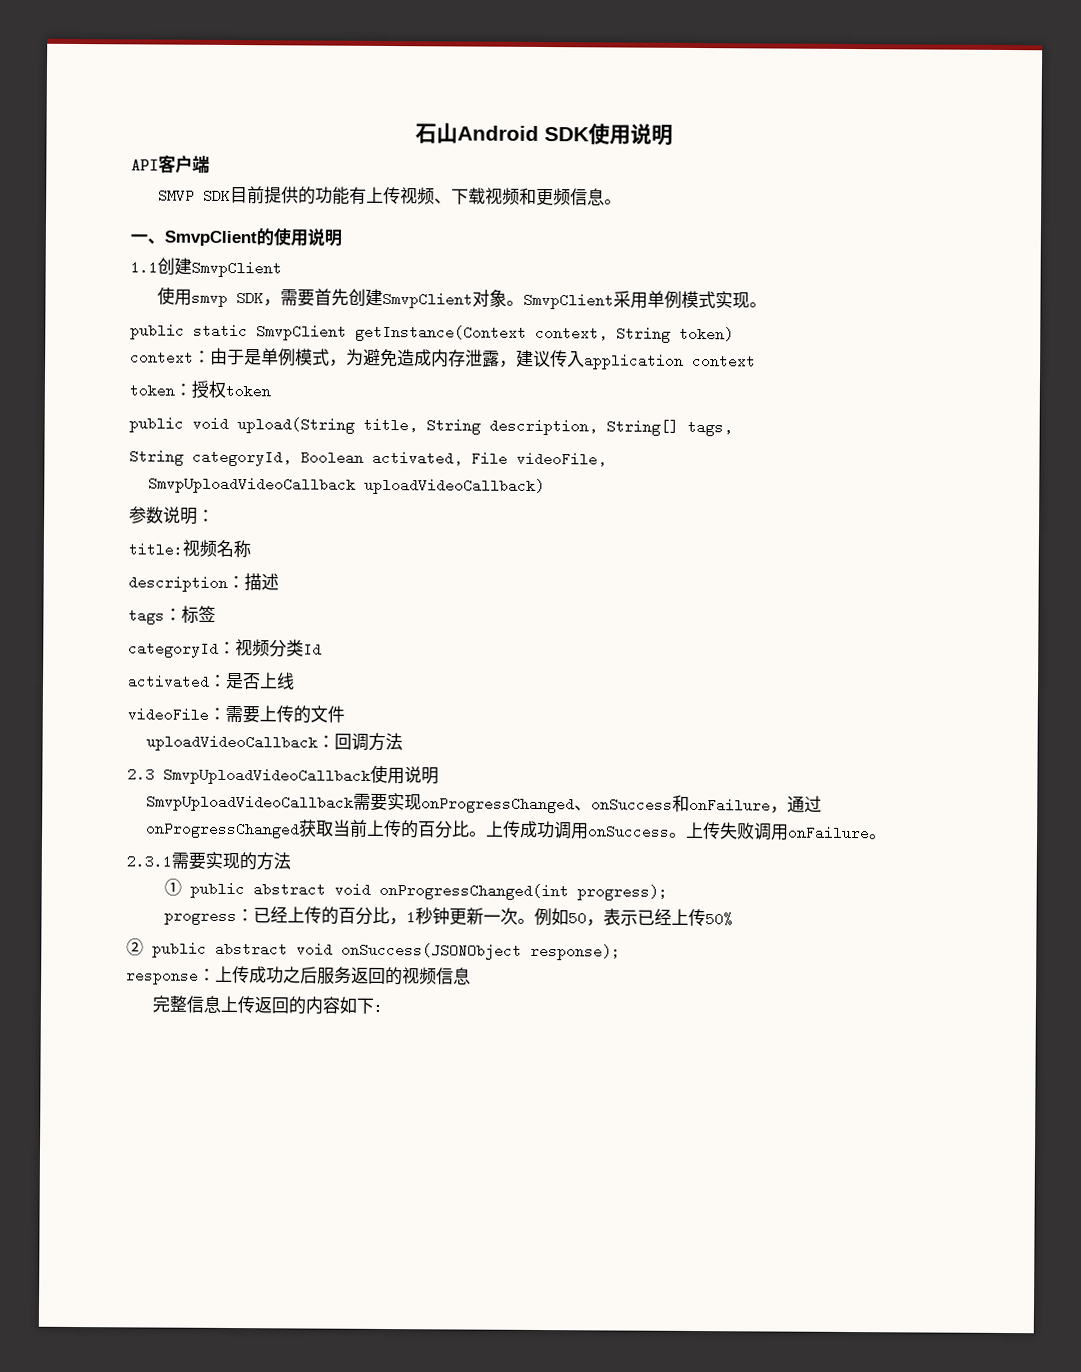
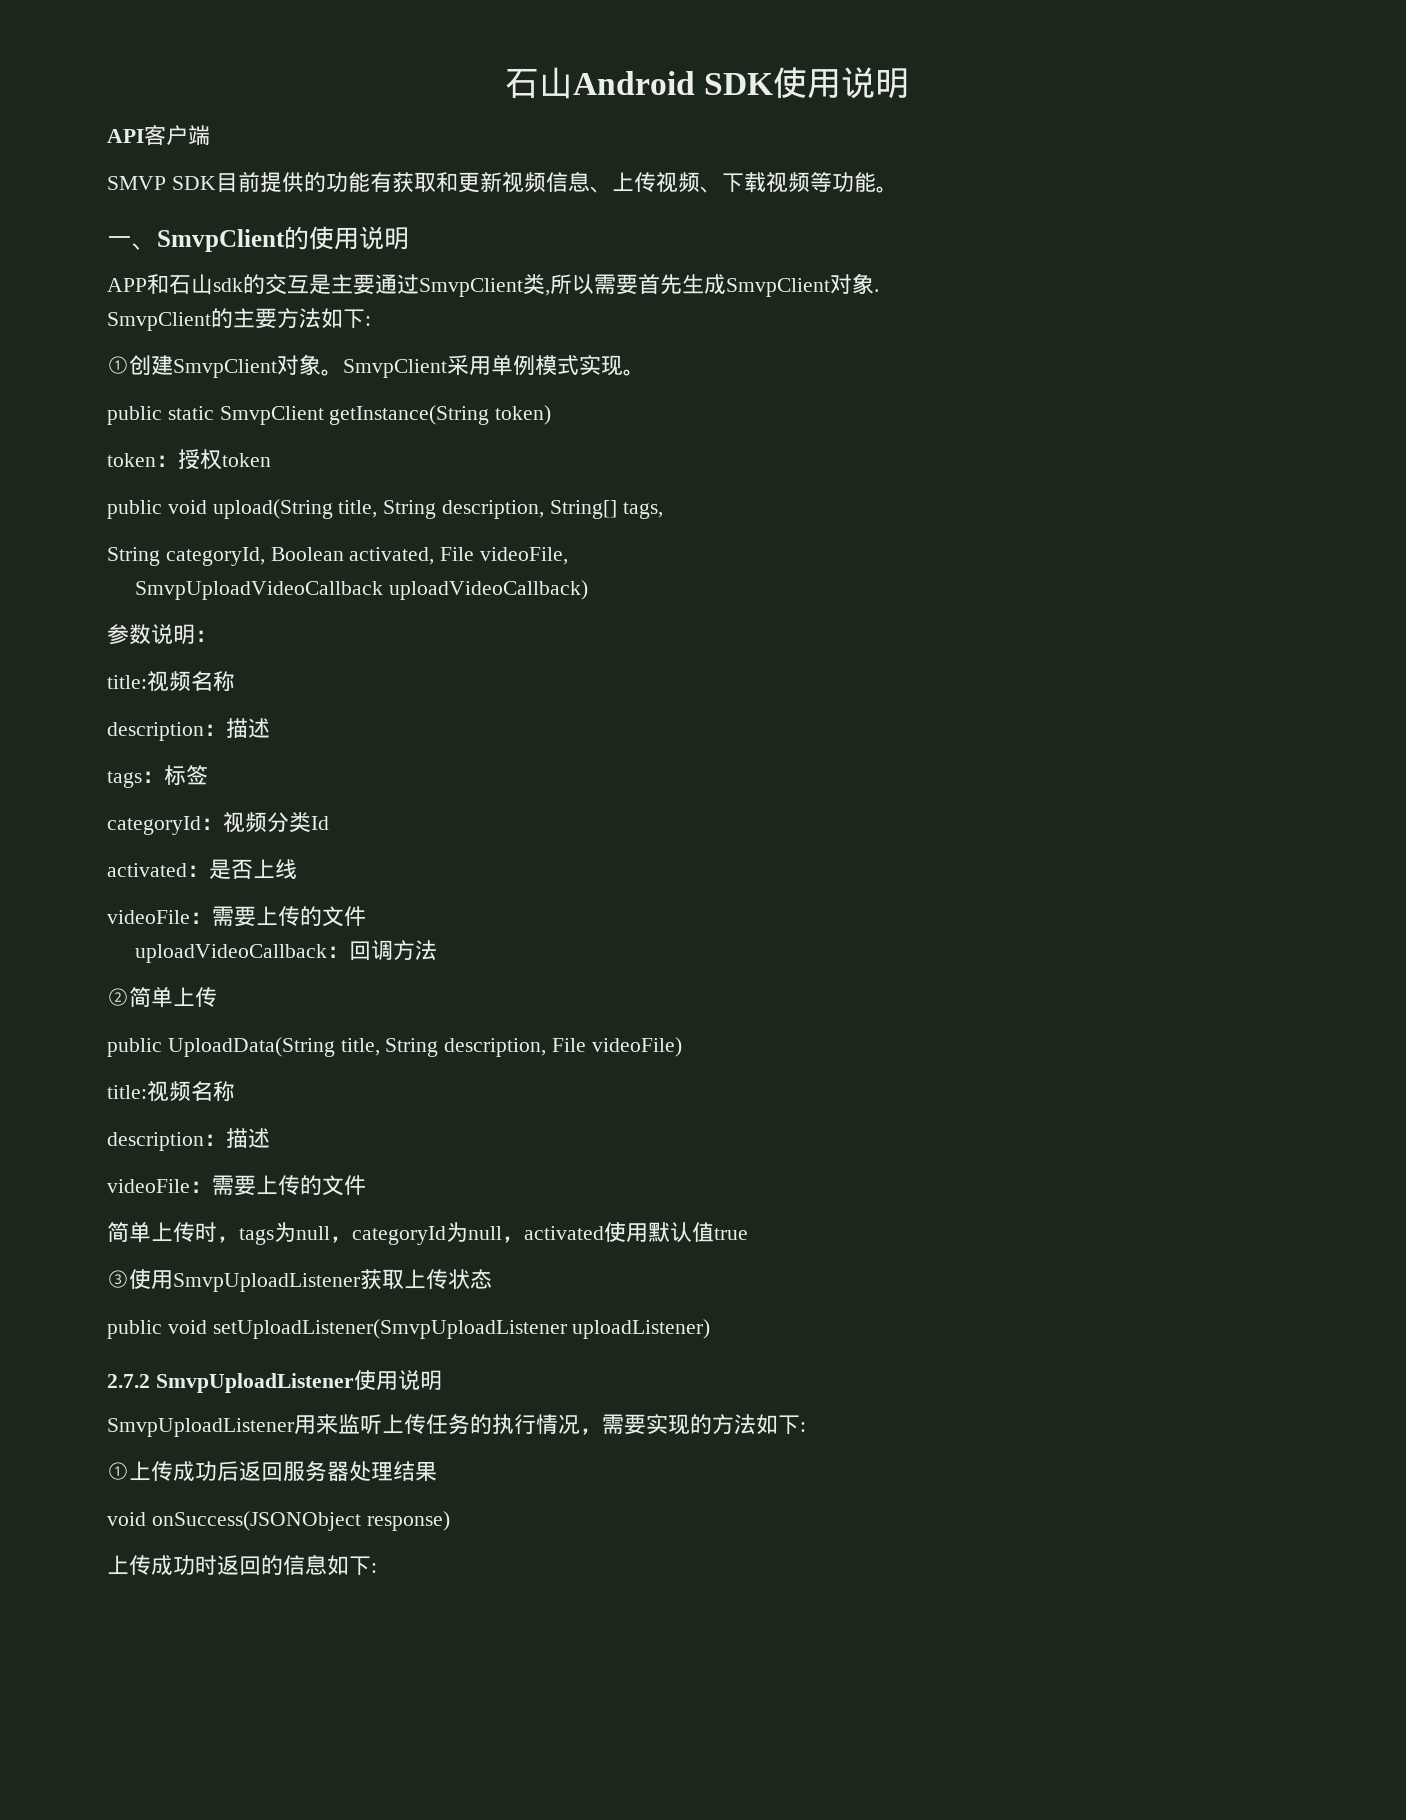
(368, 195) none -> [391,171,612,193] 获取和更新视频信息、
[519,187,606,207] 和更频信息 -> [809,172,876,192] 等功能
[130,257,282,278] [157,286,350,307] 1.1创建SmvpClient // 使用smvp SDK，需要首先 -> [107,273,879,297] [107,308,371,331] [107,356,129,374] APP和石山sdk的交互是主要通过SmvpClient类,所以需要首先生成SmvpClient对象. // SmvpClient的主要方法如下: // ①
[355,324,734,343] [130,347,756,370] getInstance(Context context, String token) // context：由于是单例模式，为避免造成内存泄露，建议传入application context -> [329,405,552,425] getInstance(String token)
[127,764,439,785] [145,792,822,814] [145,819,887,841] [126,854,172,869] 2.3 SmvpUploadVideoCallback使用说明 // SmvpUploadVideoCallback需要实现onProgressChanged、onSuccess和onFailure，通过onProgressChanged获取当前上传的百分比。上传成功调用onSuccess。上传失败调用onFailure。 // 2.3.1 -> [107,987,217,1008] [107,1037,682,1057] [107,1081,235,1102] [107,1128,270,1151] [107,1175,366,1196] [107,1222,748,1245] [107,1269,492,1292] [107,1319,711,1339] [107,1370,442,1393] [107,1414,602,1437] ②简单上传 // public UploadData(String title, String description, File videoFile) // title:视频名称 // description：描述 // videoFile：需要上传的文件 // 简单上传时，tags为null，categoryId为null，activated使用默认值true // ③使用SmvpUploadListener获取上传状态 // public void setUploadListener(SmvpUploadListener uploadListener) // 2.7.2 SmvpUploadListener使用说明 // SmvpUploadListener用来监听上传任务的执行情况，
[163,878,668,901] [163,906,733,927] [126,938,621,961] [126,965,471,986] [152,995,341,1015] // ① public abstract void onProgressChanged(int progress); // progress：已经上传的百分比，1秒钟更新一次。例如50，表示已经上传50% // ② public abstract void onSuccess(JSONObject response); // response：上传成功之后服务返回的视频信息 // 完整信息上传返回的内容 -> [756,1414,806,1435] [107,1461,437,1482] [107,1511,450,1531] [107,1554,327,1575] 如下: // ①上传成功后返回服务器处理结果 // void onSuccess(JSONObject response) // 上传成功时返回的信息

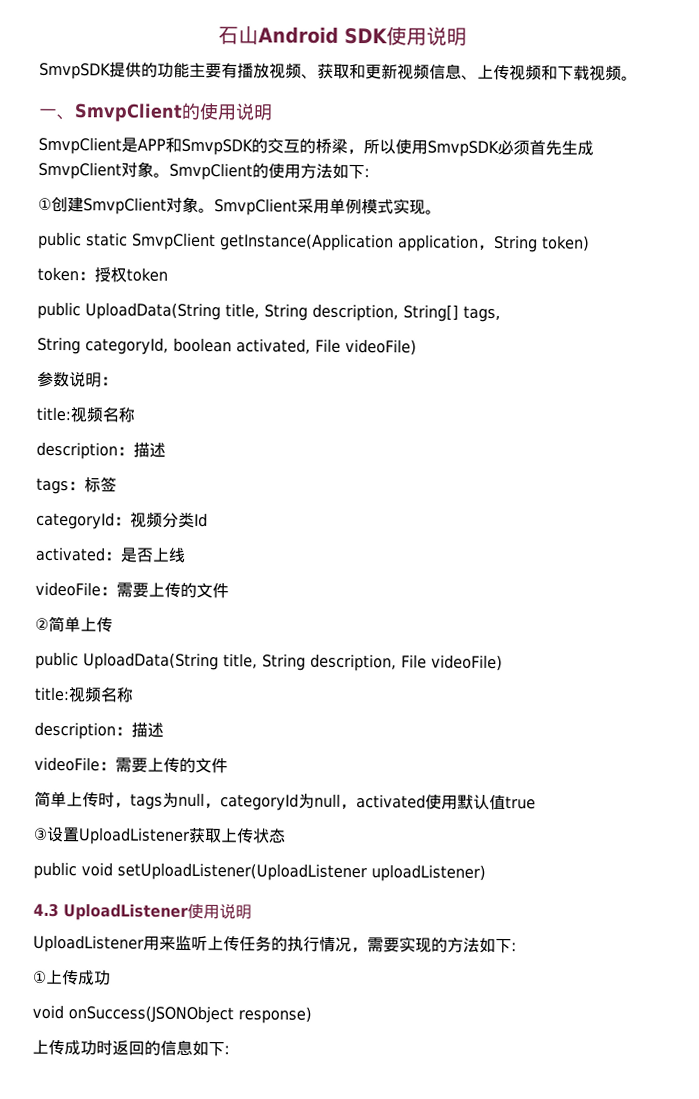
[107,125,210,146] [107,171,392,193] API客户端 // SMVP SDK目前提供的功能有 -> [39,62,318,80] SmvpSDK提供的功能主要有播放视频、
[699,186,722,193] 、 -> [541,65,558,81] 和
[809,172,876,192] 等功能 -> (622, 73) none
[107,274,638,297] APP和石山sdk的交互是主要通过SmvpClient类,所以需要 -> [38,136,530,158] SmvpClient是APP和SmvpSDK的交互的桥梁，所以使用SmvpSDK必须
[874,289,879,292] [107,308,277,331] . // SmvpClient的主要 -> [153,162,301,181] 。SmvpClient的使用
[329,405,490,425] getInstance(String -> [220,233,538,253] getInstance(Application application，String
[167,499,333,519] void upload(String -> [85,302,221,321] UploadData(String
[270,547,344,561] Boolean -> [173,337,232,353] boolean
[480,547,569,565] [135,580,588,600] videoFile, // SmvpUploadVideoCallback uploadVideoCallback) -> [344,338,417,356] videoFile)
[135,940,438,963] // uploadVideoCallback：回调方法 -> (229, 591) none
[129,1269,360,1292] 使用SmvpUploadListener -> [47,826,190,845] 设置UploadListener
[212,1319,567,1339] setUploadListener(SmvpUploadListener -> [117,862,367,882] setUploadListener(UploadListener
[107,1370,442,1393] [107,1418,294,1437] 2.7.2 SmvpUploadListener使用说明 // SmvpUploadListener -> [33,903,252,921] [33,934,144,953] 4.3 UploadListener使用说明 // UploadListener
[217,1461,437,1482] 后返回服务器处理结果 -> (111, 978) none

